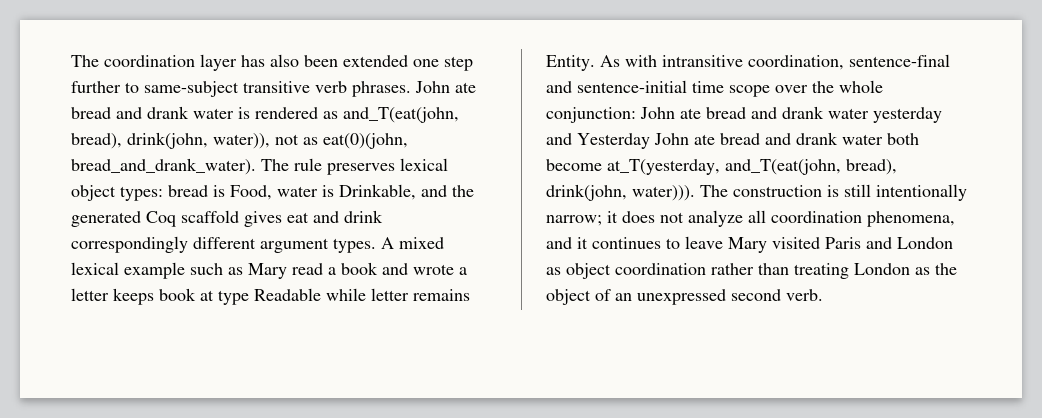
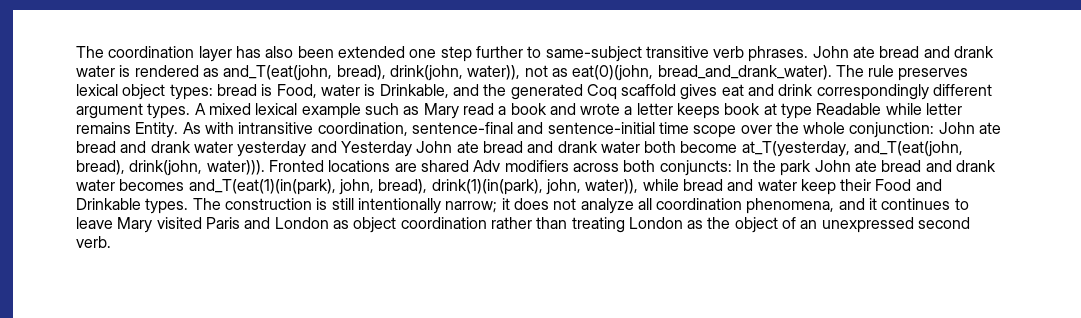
(695, 193) none -> [268,160,997,176] [76,179,942,195] [76,198,189,214] Fronted locations are shared Adv modifiers across both conjuncts: In the park John ate bread and drank water becomes and_T(eat(1)(in(park), john, bread), drink(1)(in(park), john, water)), while bread and water keep their Food and Drinkable types.

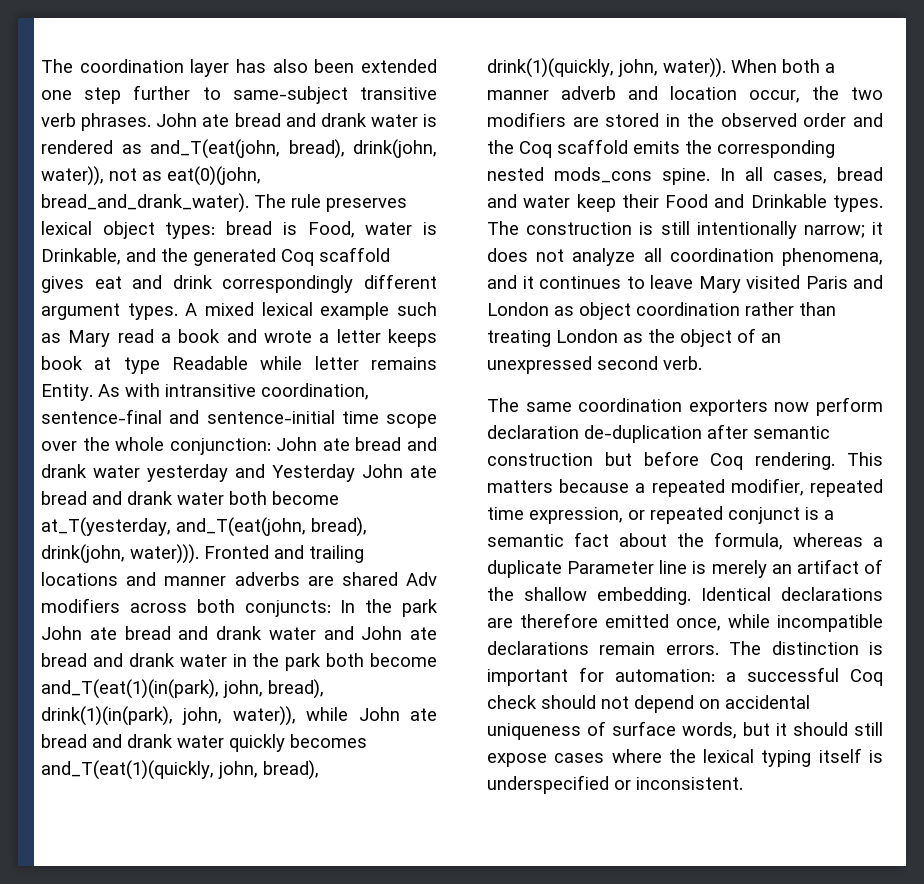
[328,160,391,172] locations -> [274,545,364,563] [41,572,300,586] and trailing locations and manner adverbs
[119,179,185,191] becomes -> [323,626,437,640] [41,653,437,671] and John ate bread and drank water in the park both become
(679, 185) none -> [358,707,437,721] [41,734,367,752] [41,760,319,780] [487,58,835,78] [487,86,883,103] [487,112,883,127] [487,139,835,158] [487,167,827,185] John ate bread and drank water quickly becomes and_T(eat(1)(quickly, john, bread), drink(1)(quickly, john, water)). When both a manner adverb and location occur, the two modifiers are stored in the observed order and the Coq scaffold emits the corresponding nested mods_cons spine. In all cases,
(111, 242) none -> [487,397,883,416] [487,424,830,443] [487,451,883,470] [487,478,883,497] [487,506,834,524] [487,532,883,550] [487,559,883,578] [487,587,883,605] [487,613,883,632] [487,641,883,655] [487,667,883,686] [487,695,810,713] [487,721,883,740] [487,748,883,767] [487,775,743,794] // The same coordination exporters now perform declaration de-duplication after semantic construction but before Coq rendering. This matters because a repeated modifier, repeated time expression, or repeated conjunct is a semantic fact about the formula, whereas a duplicate Parameter line is merely an artifact of the shallow embedding. Identical declarations are therefore emitted once, while incompatible declarations remain errors. The distinction is important for automation: a successful Coq check should not depend on accidental uniqueness of surface words, but it should still expose cases where the lexical typing itself is underspecified or inconsistent.

